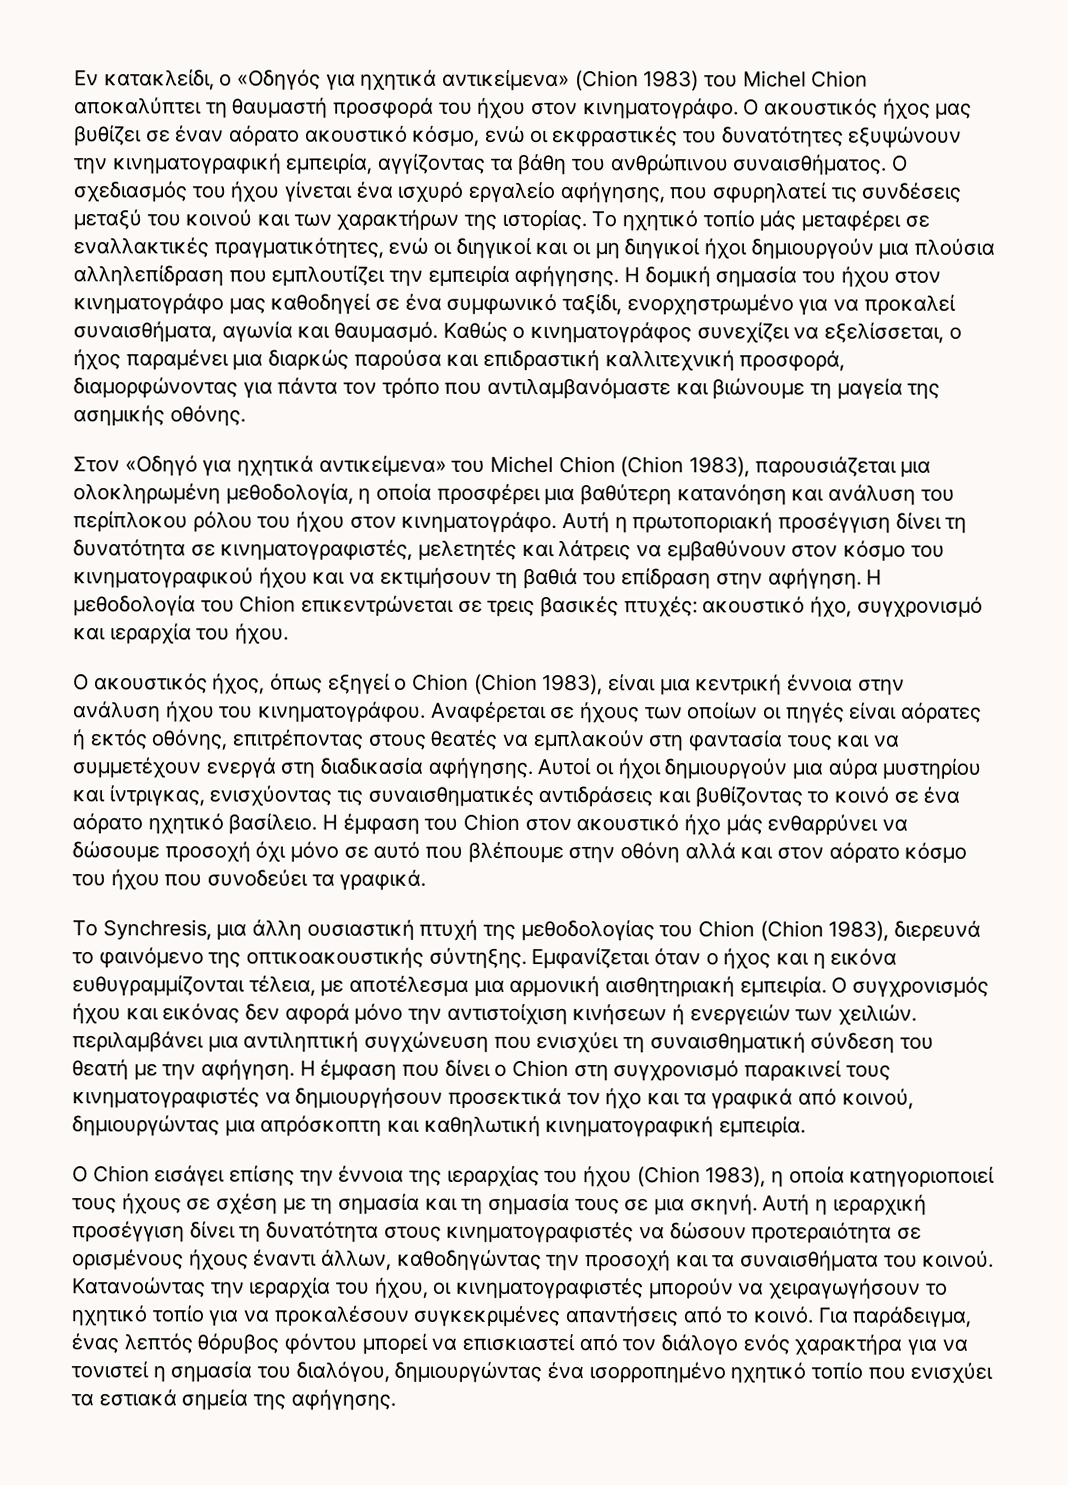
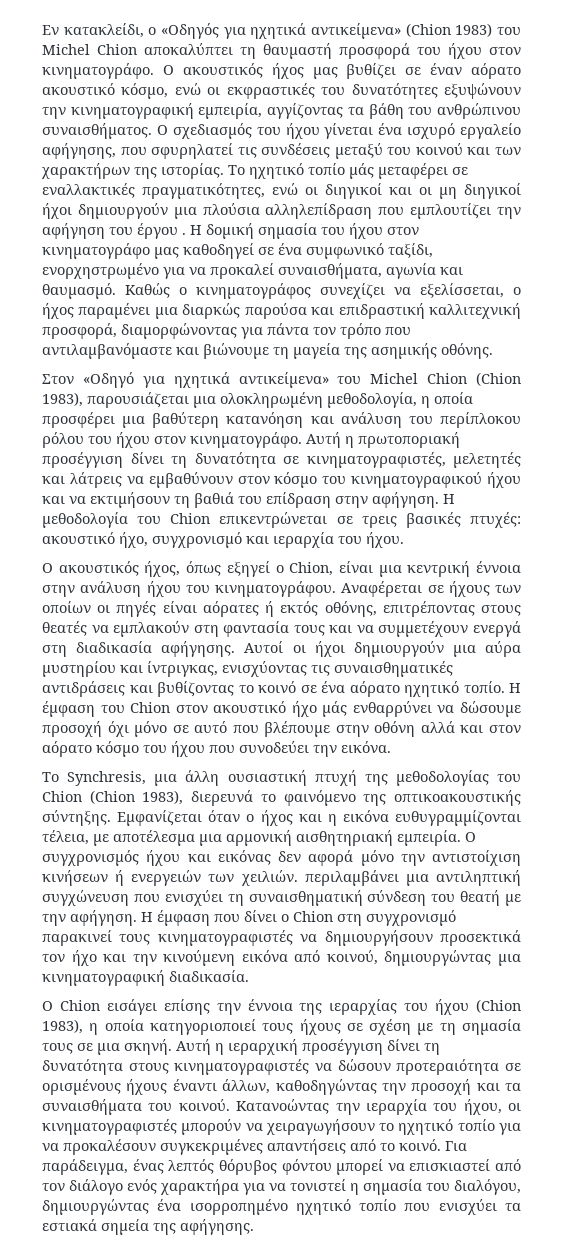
[427,265,620,288] εμπειρία αφήγησης. -> [42,223,186,239] αφήγηση του έργου .
[412,673,604,696] Chion (Chion 1983), -> [289,562,334,576] Chion,
[228,813,318,835] βασίλειο. -> [463,681,505,693] τοπίο.
[311,869,427,891] τα γραφικά. -> [313,741,391,757] την εικόνα.
[683,1088,794,1110] τα γραφικά -> [132,950,288,966] την κινούμενη εικόνα
[260,1115,807,1138] απρόσκοπτη και καθηλωτική κινηματογραφική εμπειρία. -> [42,970,249,986] κινηματογραφική διαδικασία.
[424,1193,571,1216] και τη σημασία -> (521, 1027) none

